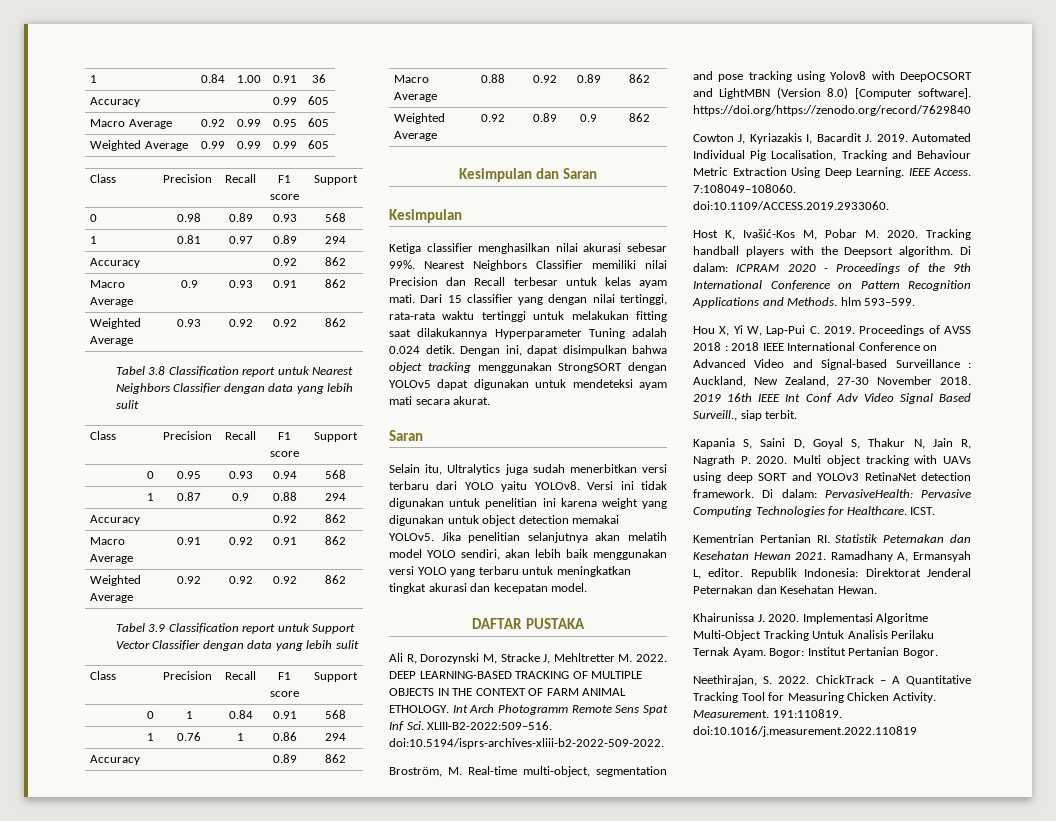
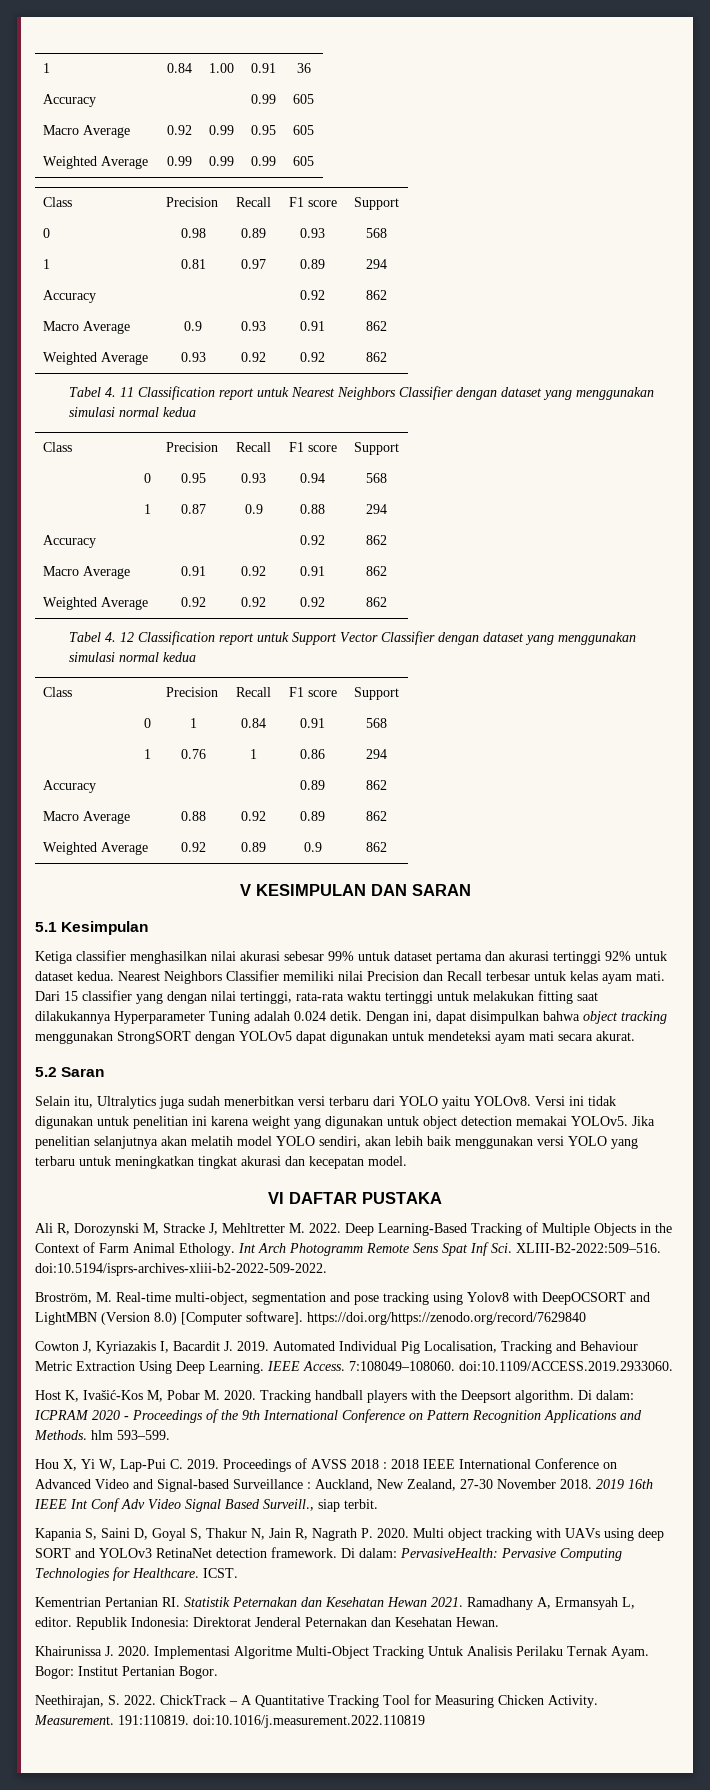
[148,366,166,375] 3.8 -> [105,387,135,397] 4. 11
[268,383,354,394] [115,400,139,409] data yang lebih sulit -> [501,387,655,400] [69,407,197,417] dataset yang menggunakan simulasi normal kedua
[148,624,166,632] 3.9 -> [105,632,135,642] 4. 12
[247,640,359,651] data yang lebih sulit -> [483,632,637,645] [69,652,197,662] dataset yang menggunakan simulasi normal kedua
[458,168,598,182] Kesimpulan dan Saran // -> [239,884,471,896] [35,922,57,932] V KESIMPULAN DAN SARAN // 5.1
[389,260,415,269] 99%. -> [328,951,667,964] [35,971,114,981] 99% untuk dataset pertama dan akurasi tertinggi 92% untuk dataset kedua.
(491, 400) none -> [35,1067,57,1077] 5.2
(588, 587) none -> [268,1192,284,1204] VI
[389,671,643,679] [389,688,627,696] [389,705,449,713] DEEP LEARNING-BASED TRACKING OF MULTIPLE OBJECTS IN THE CONTEXT OF FARM ANIMAL ETHOLOGY. -> [345,1222,672,1236] [35,1242,235,1256] Deep Learning-Based Tracking of Multiple Objects in the Context of Farm Animal Ethology.

